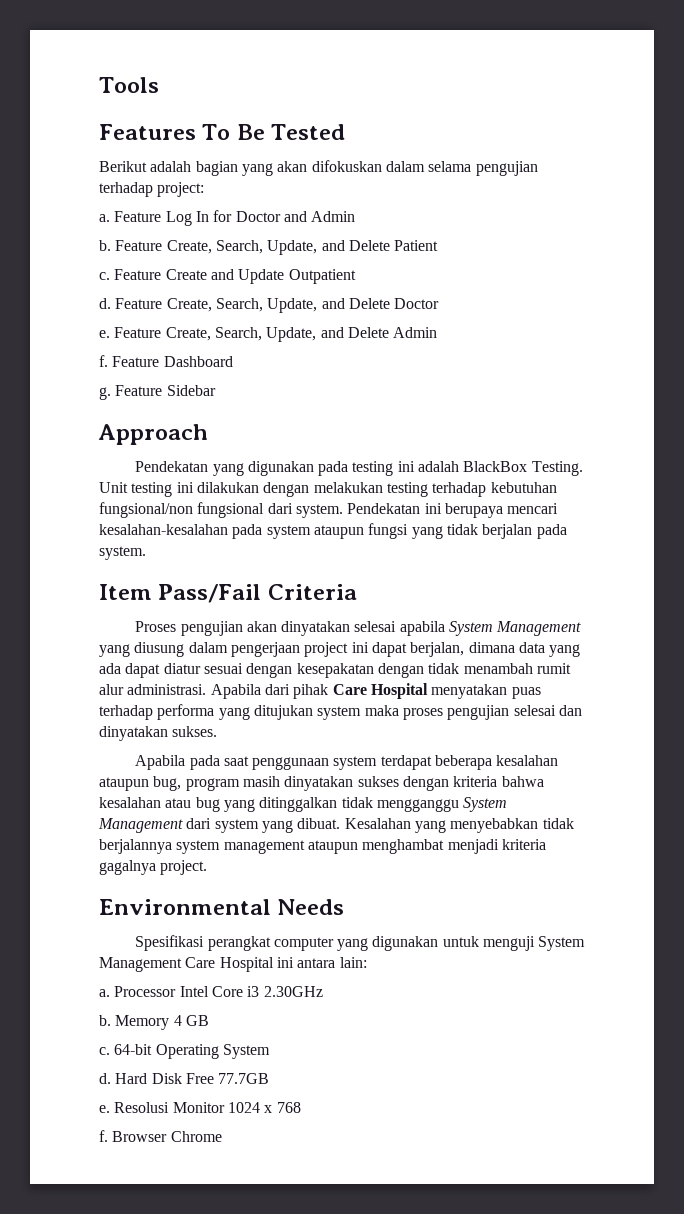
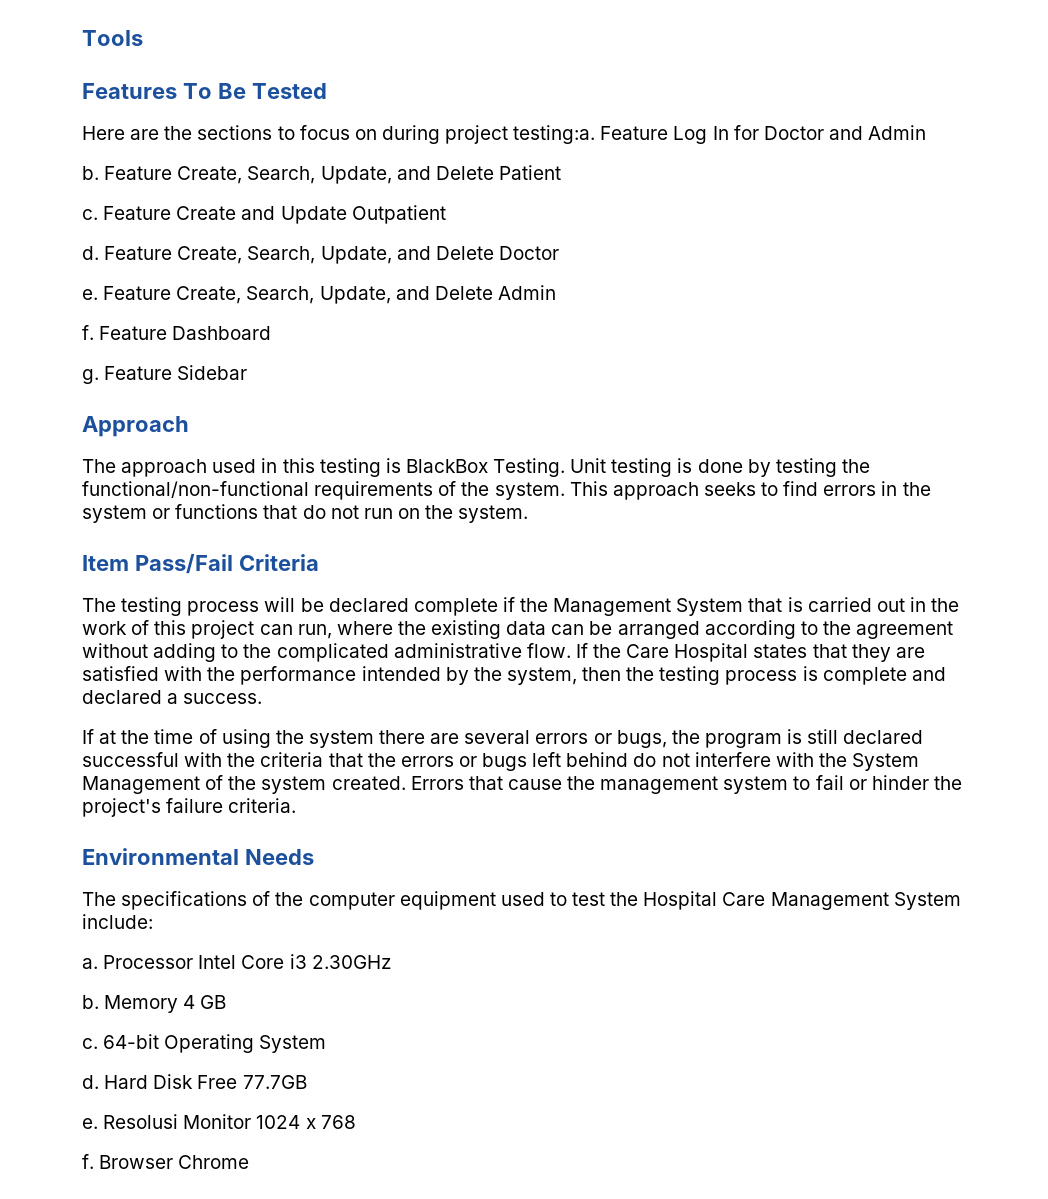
[99,160,538,176] [99,182,205,197] [99,214,110,222] Berikut adalah bagian yang akan difokuskan dalam selama pengujian terhadap project: // a. -> [82,125,596,144] Here are the sections to focus on during project testing:a.
[135,461,583,476] [99,482,557,497] [99,502,559,518] [99,523,567,539] [99,546,146,560] [99,584,357,603] [135,621,582,636] [99,642,581,657] [99,663,571,678] [99,683,541,699] [99,704,582,720] [99,726,218,741] [135,755,559,770] [99,776,544,791] [99,797,508,812] [98,818,574,833] [99,839,546,854] [99,860,208,875] [99,899,345,915] [135,935,586,951] [99,957,367,972] Pendekatan yang digunakan pada testing ini adalah BlackBox Testing. Unit testing ini dilakukan dengan melakukan testing terhadap kebutuhan fungsional/non fungsional dari system. Pendekatan ini berupaya mencari kesalahan-kesalahan pada system ataupun fungsi yang tidak berjalan pada system. // Item Pass/Fail Criteria // Proses pengujian akan dinyatakan selesai apabila System Management yang diusung dalam pengerjaan project ini dapat berjalan, dimana data yang ada dapat diatur sesuai dengan kesepakatan dengan tidak menambah rumit alur administrasi. Apabila dari pihak Care Hospital menyatakan puas terhadap performa yang ditujukan system maka proses pengujian selesai dan dinyatakan sukses. // Apabila pada saat penggunaan system terdapat beberapa kesalahan ataupun bug, program masih dinyatakan sukses dengan kriteria bahwa kesalahan atau bug yang ditinggalkan tidak mengganggu System Management dari system yang dibuat. Kesalahan yang menyebabkan tidak berjalannya system management ataupun menghambat menjadi kriteria gagalnya project. // Environmental Needs // Spesifikasi perangkat computer yang digunakan untuk menguji System Management Care Hospital ini antara lain: -> [82,458,870,477] [82,481,931,500] [82,504,529,523] [82,554,319,574] [82,597,960,616] [82,620,954,639] [82,643,925,662] [82,666,946,685] [82,690,263,704] [82,729,924,748] [82,752,920,771] [82,775,962,794] [82,798,297,817] [82,848,314,865] [82,891,961,910] [82,914,153,929] The approach used in this testing is BlackBox Testing. Unit testing is done by testing the functional/non-functional requirements of the system. This approach seeks to find errors in the system or functions that do not run on the system. // Item Pass/Fail Criteria // The testing process will be declared complete if the Management System that is carried out in the work of this project can run, where the existing data can be arranged according to the agreement without adding to the complicated administrative flow. If the Care Hospital states that they are satisfied with the performance intended by the system, then the testing process is complete and declared a success. // If at the time of using the system there are several errors or bugs, the program is still declared successful with the criteria that the errors or bugs left behind do not interfere with the System Management of the system created. Errors that cause the management system to fail or hinder the project's failure criteria. // Environmental Needs // The specifications of the computer equipment used to test the Hospital Care Management System include:

